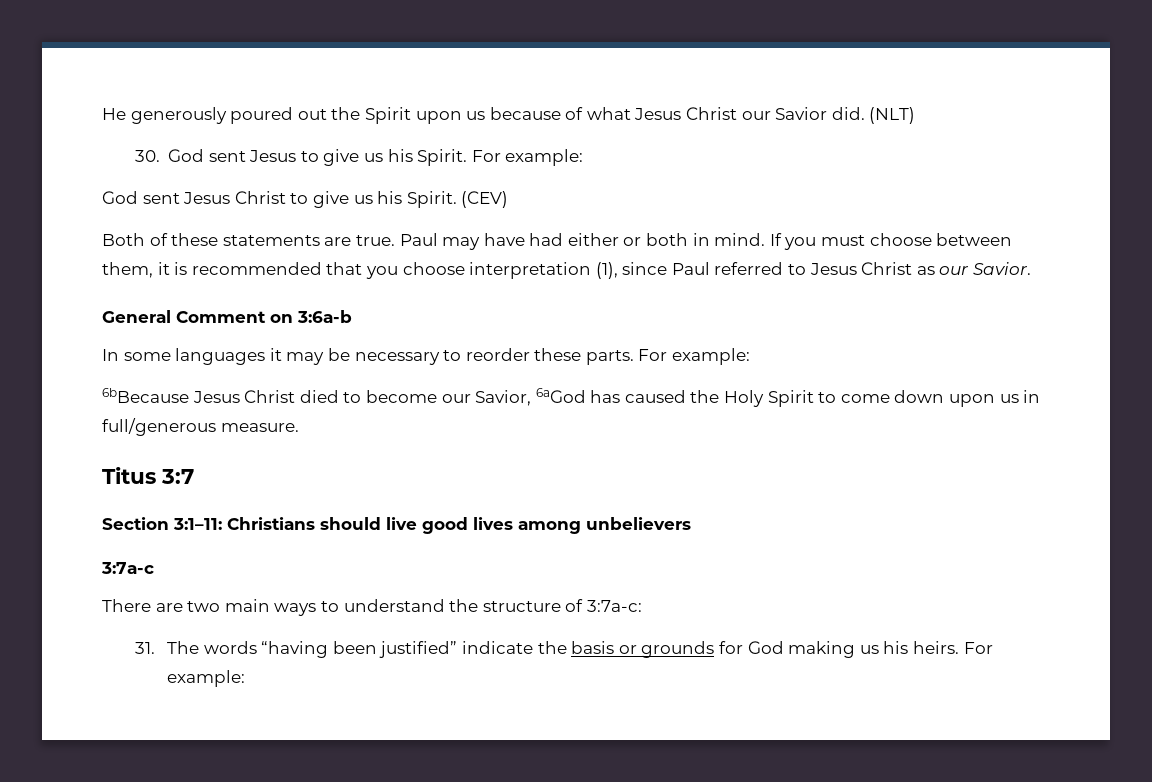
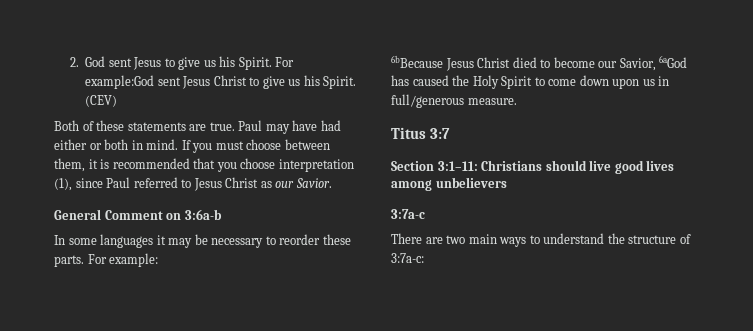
[102,107,916,124] [134,150,160,162] He generously poured out the Spirit upon us because of what Jesus Christ our Savior did. (NLT) // 30. -> [69,57,79,67] 2.
[505,149,584,166] [102,191,138,204] example: // God -> [85,75,155,89] example:God
[134,641,993,658] [167,670,246,687] // 31. The words “having been justified” indicate the basis or grounds for God making us his heirs. For example: -> (424, 258) none

